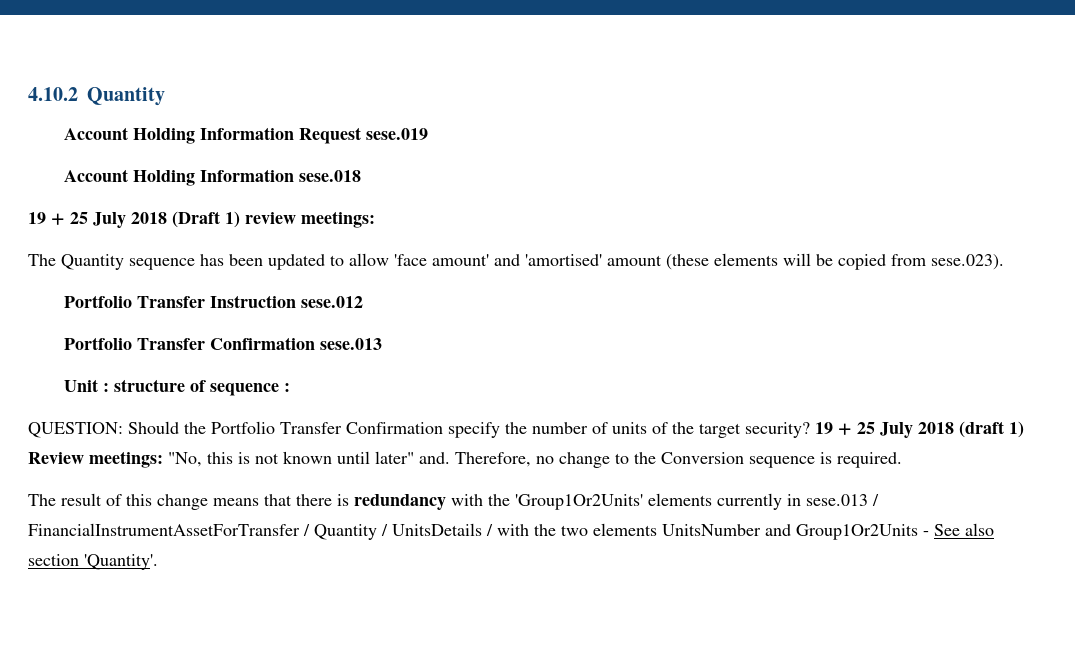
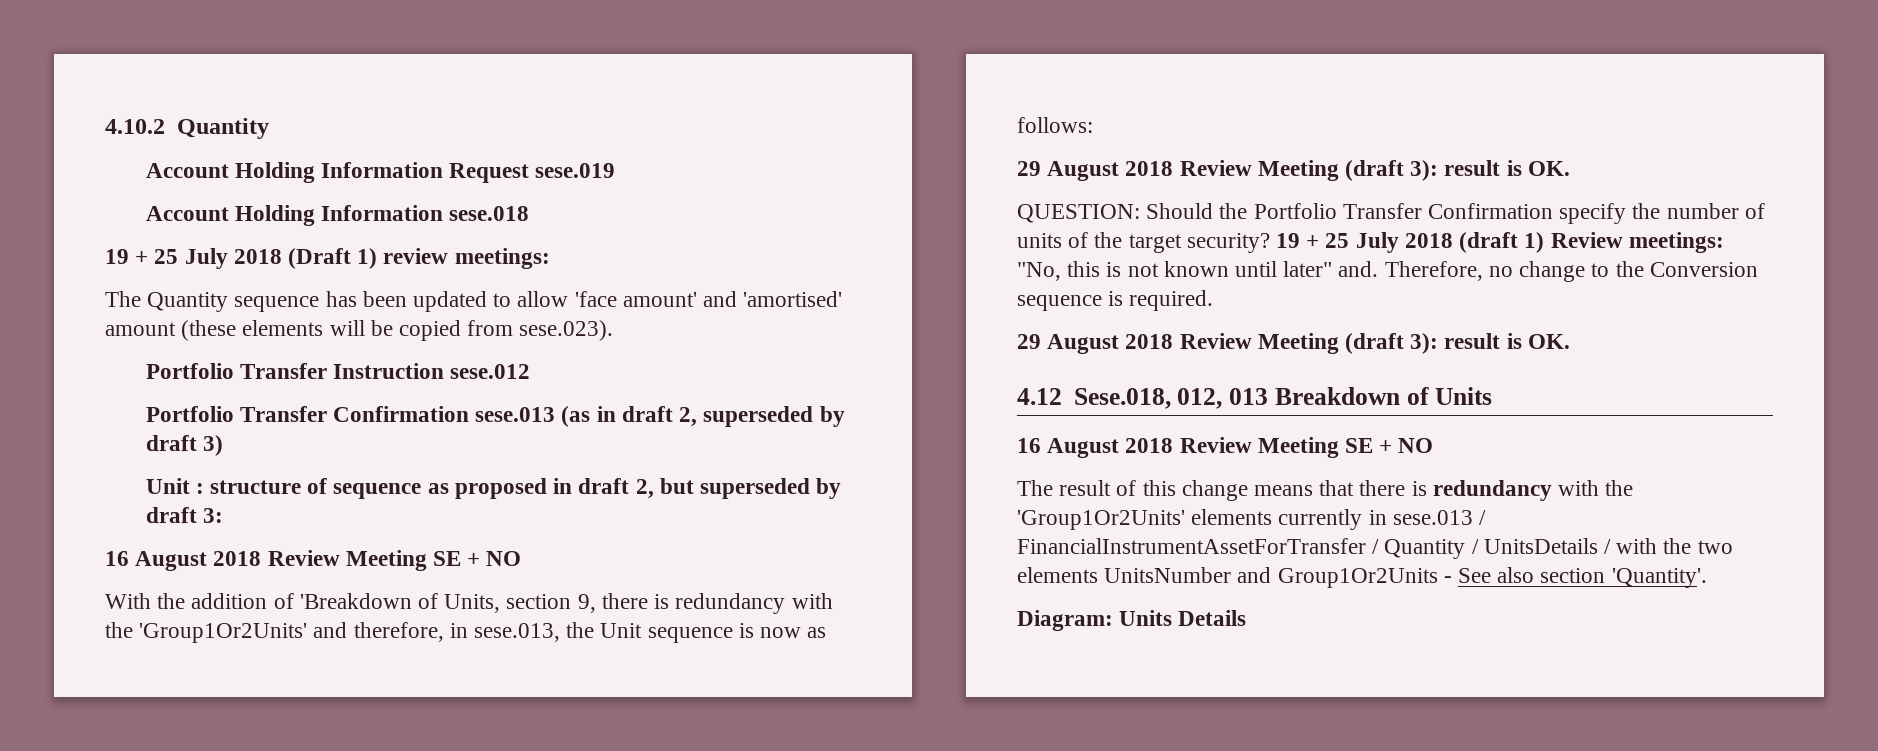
(382, 344) none -> [561,406,845,427] [145,435,223,456] (as in draft 2, superseded by draft 3)
[283,383,290,392] : -> [427,478,842,499] [145,507,223,523] [105,550,522,571] [105,593,833,614] [105,622,827,643] [1017,117,1093,133] [1017,160,1570,181] as proposed in draft 2, but superseded by draft 3: // 16 August 2018 Review Meeting SE + NO // With the addition of 'Breakdown of Units, section 9, there is redundancy with the 'Group1Or2Units' and therefore, in sese.013, the Unit sequence is now as follows: // 29 August 2018 Review Meeting (draft 3): result is OK.
(902, 460) none -> [1017,333,1570,354] [1017,387,1492,409] [1017,437,1434,458] // 29 August 2018 Review Meeting (draft 3): result is OK. // 4.12 Sese.018, 012, 013 Breakdown of Units // 16 August 2018 Review Meeting SE + NO
(158, 562) none -> [1017,610,1247,631] // Diagram: Units Details

